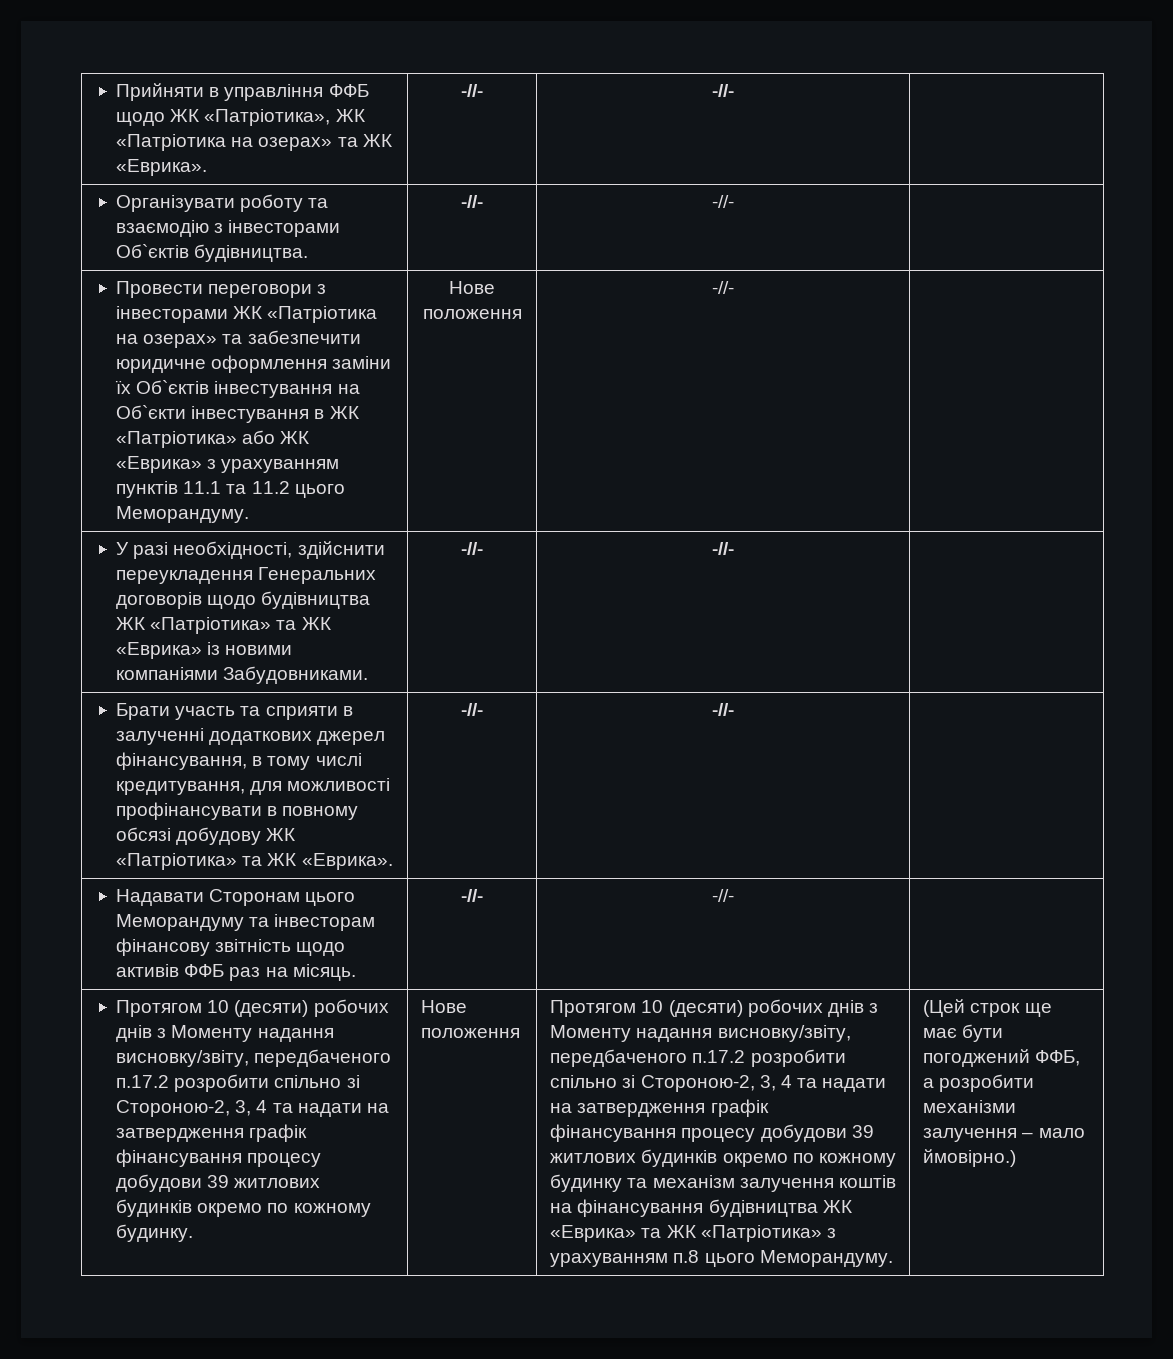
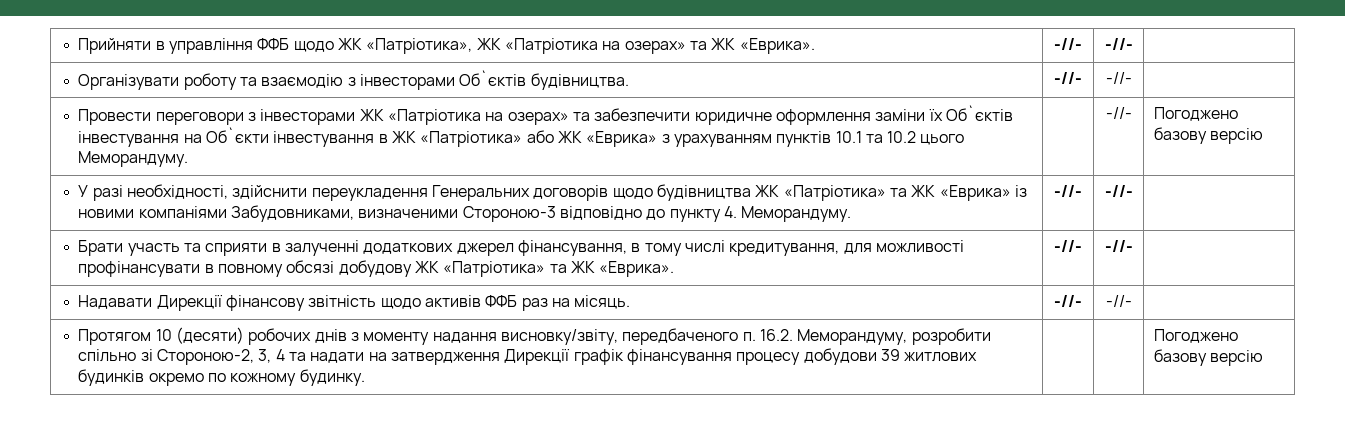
[183,481,345,498] [116,506,250,523] [449,281,495,294] [422,309,522,319] [712,281,735,294] 11.1 та 11.2 цього Меморандуму. | Нове положення | -//- | -> [835,131,965,145] [78,151,189,167] [1105,107,1132,119] [1153,107,1238,121] [1153,127,1264,144] 10.1 та 10.2 цього Меморандуму. | | -//- | Погоджено базову версію
[223,666,369,684] Забудовниками. -> [230,205,852,222] Забудовниками, визначеними Стороною-3 відповідно до пункту 4. Меморандуму.
[209,889,356,906] [116,914,376,931] Сторонам цього Меморандуму та інвесторам -> [156,295,223,311] Дирекції
[171,1025,334,1042] [116,1049,392,1067] [116,1075,170,1088] Моменту надання висновку/звіту, передбаченого п.17.2 -> [363,328,908,345] моменту надання висновку/звіту, передбаченого п. 16.2. Меморандуму,
(245, 1135) none -> [504,349,571,365] Дирекції
[421,1000,468,1013] [421,1028,521,1038] [550,999,878,1017] [550,1025,851,1042] [550,1049,846,1067] [550,1075,887,1092] [550,1099,769,1117] [550,1124,874,1142] [550,1149,896,1167] [550,1174,896,1192] [550,1199,852,1217] [550,1225,836,1242] [550,1250,893,1267] [923,999,1052,1017] [923,1024,1004,1042] [923,1049,1081,1067] [923,1074,1035,1092] [923,1100,1017,1113] [923,1128,1085,1142] [923,1149,1017,1167] Нове положення | Протягом 10 (десяти) робочих днів з Моменту надання висновку/звіту, передбаченого п.17.2 розробити спільно зі Стороною-2, 3, 4 та надати на затвердження графік фінансування процесу добудови 39 житлових будинків окремо по кожному будинку та механізм залучення коштів на фінансування будівництва ЖК «Еврика» та ЖК «Патріотика» з урахуванням п.8 цього Меморандуму. | (Цей строк ще має бути погоджений ФФБ, а розробити механізми залучення – мало ймовірно.) -> [1153,329,1238,343] [1153,349,1264,366] | | Погоджено базову версію

